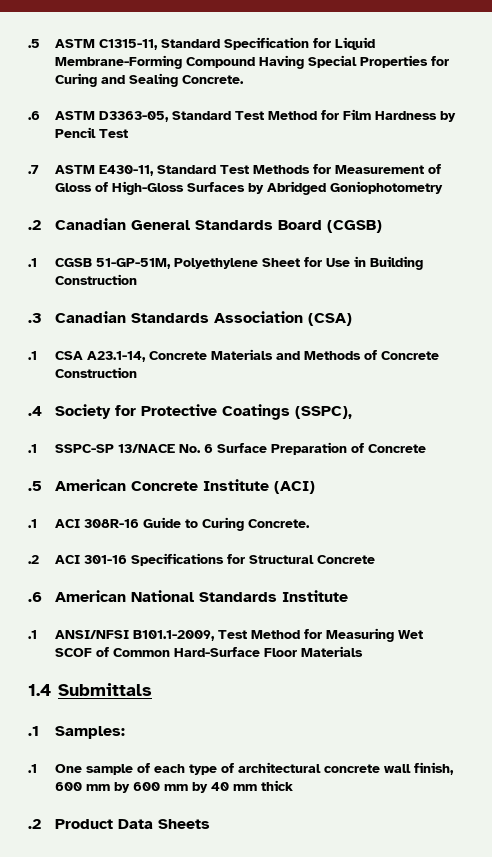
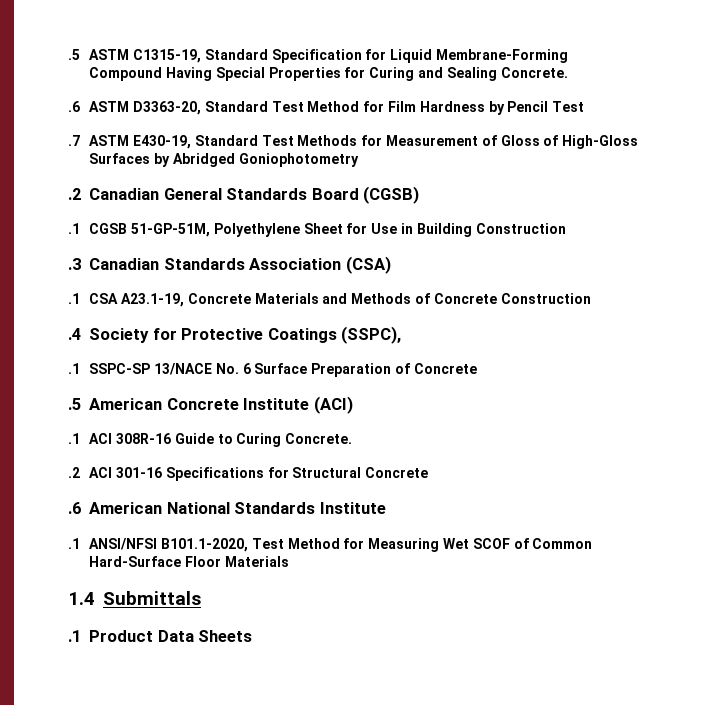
[99,39,159,50] C1315-11, -> [133,49,202,63] C1315-19,
[99,111,170,122] D3363-05, -> [133,101,202,115] D3363-20,
[99,165,155,176] E430-11, -> [133,135,192,149] E430-19,
[87,351,147,362] A23.1-14, -> [121,293,185,307] A23.1-19,
[133,630,216,641] B101.1-2009, -> [161,538,249,552] B101.1-2020,
[55,726,126,739] [28,762,455,775] [55,780,294,793] [28,819,41,829] Samples: // .1 One sample of each type of architectural concrete wall finish, 600 mm by 600 mm by 40 mm thick // .2 -> (81, 636) none

